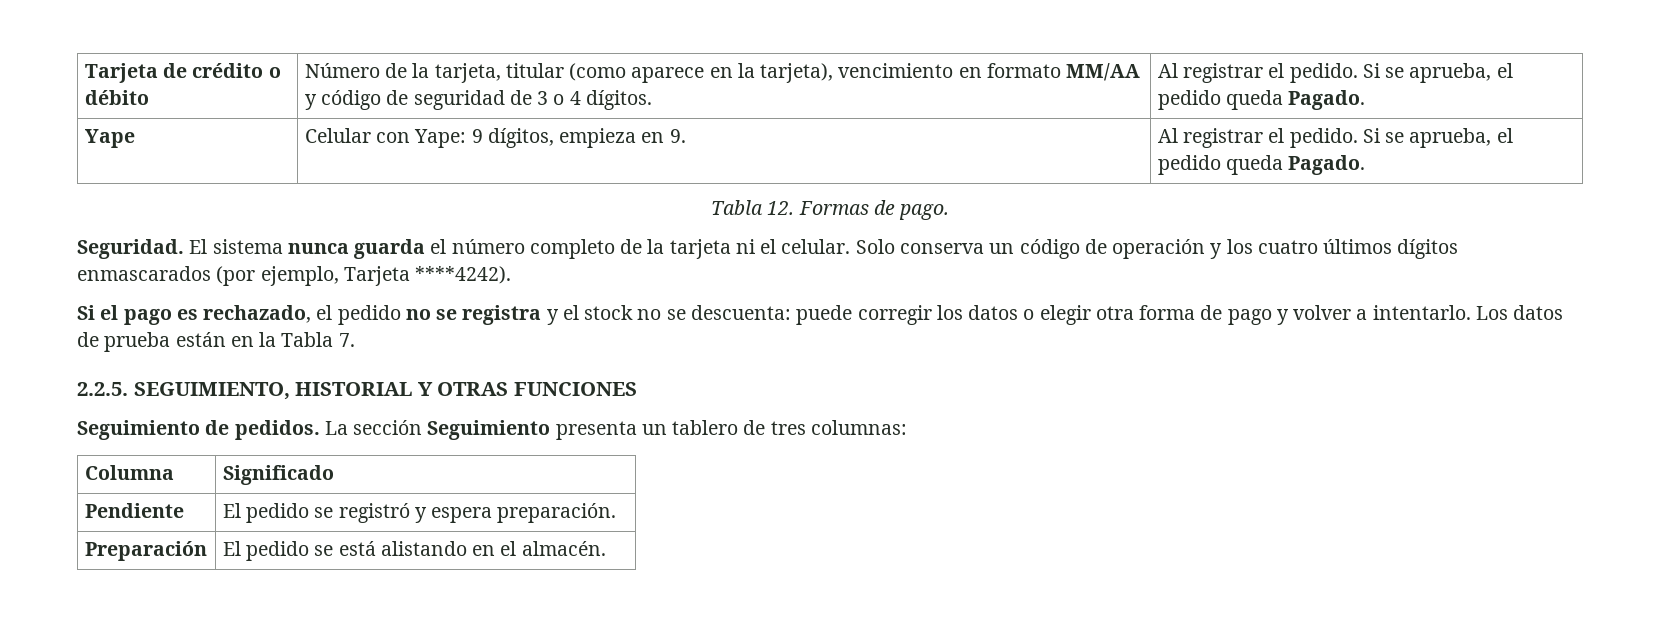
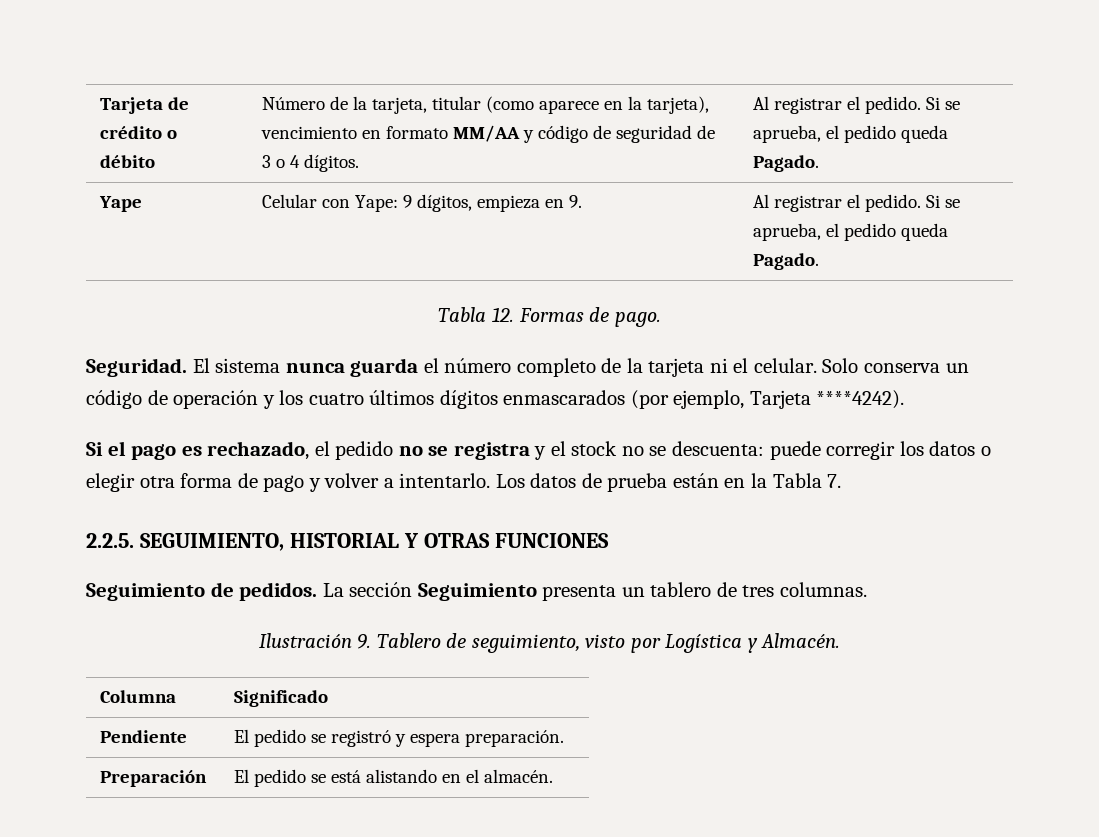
[810,420,907,435] columnas: -> [779,582,867,597] [258,633,841,653] columnas. // Ilustración 9. Tablero de seguimiento, visto por Logística y Almacén.

